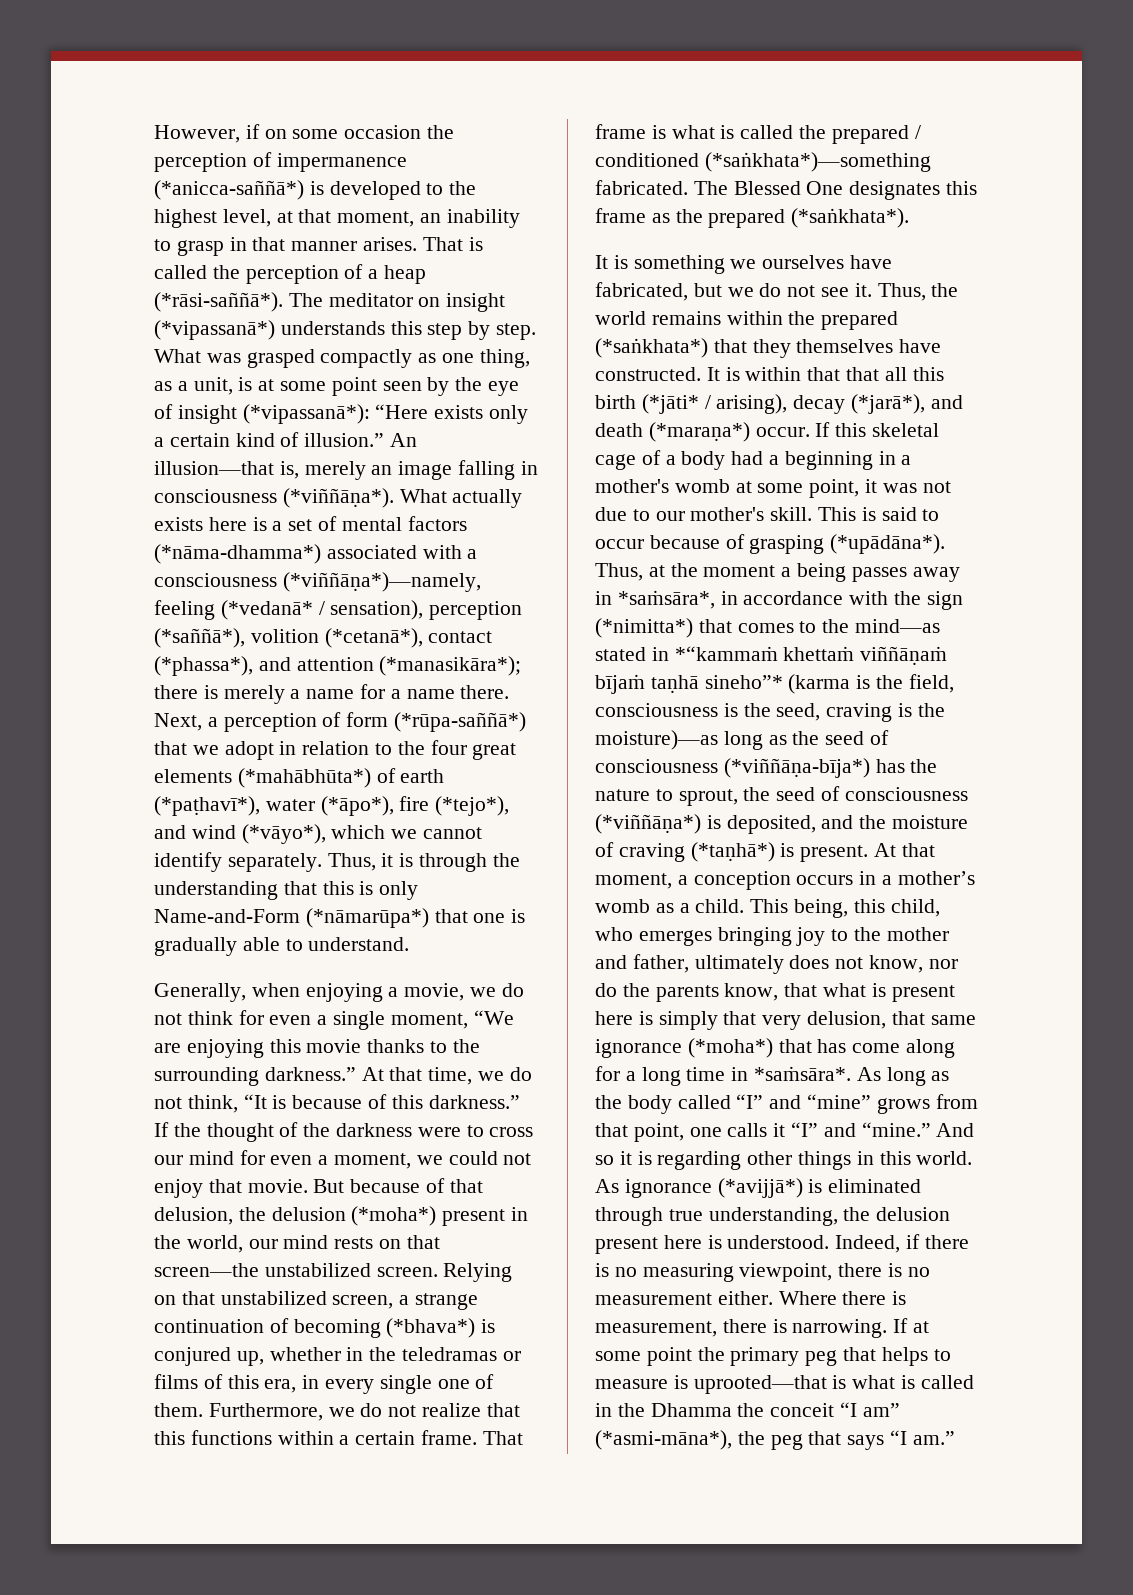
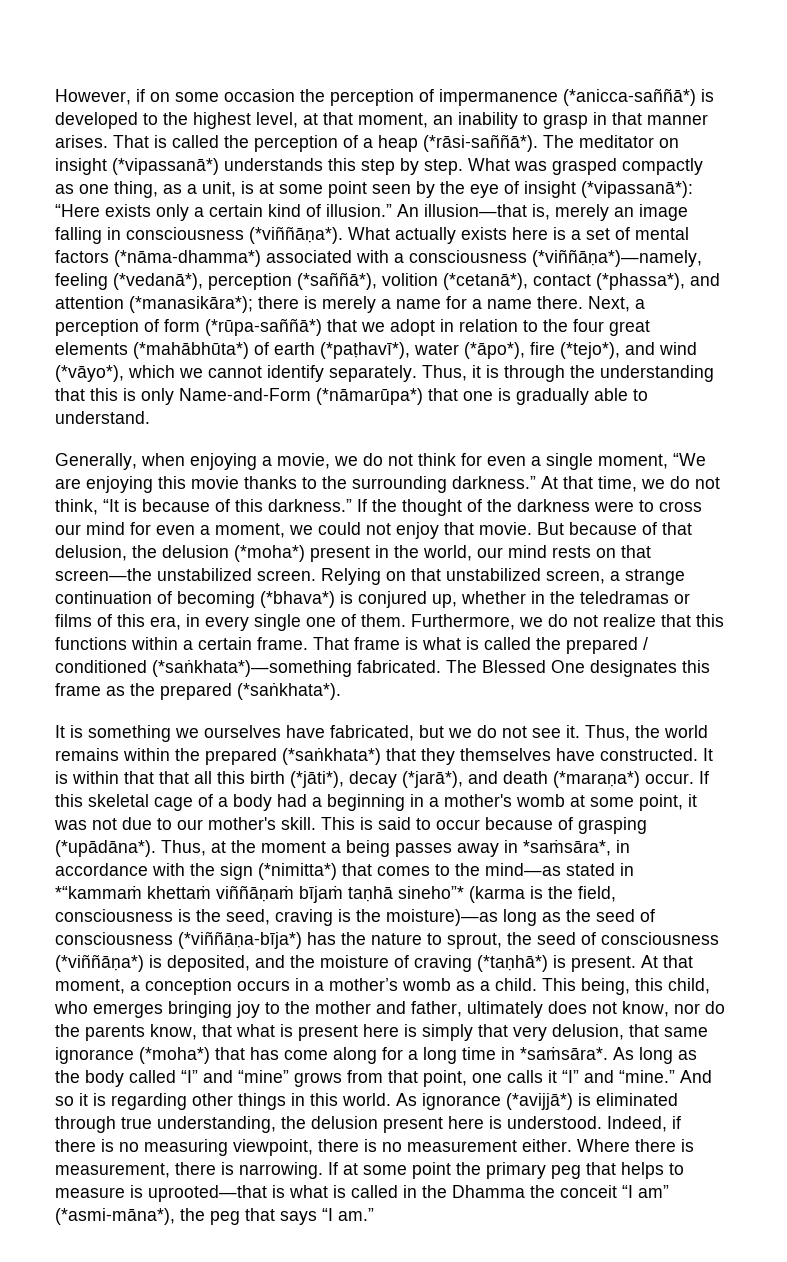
[220,600,424,620] (*vedanā* / sensation), -> [113,273,203,290] (*vedanā*),
[641,394,788,414] (*jāti* / arising), -> [290,771,344,788] (*jāti*),

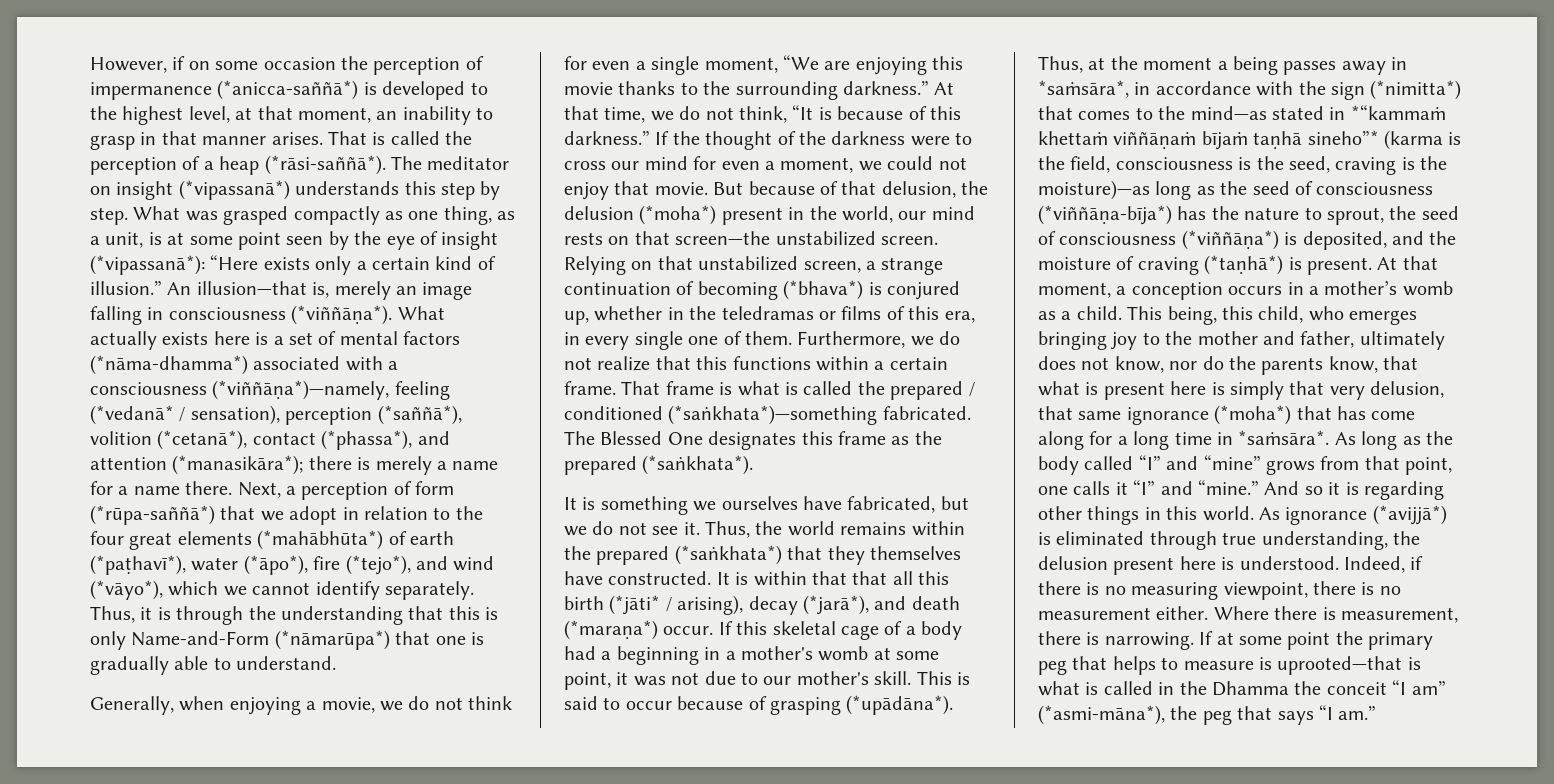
[113,273,203,290] (*vedanā*), -> [90,405,280,425] (*vedanā* / sensation),
[290,771,344,788] (*jāti*), -> [609,595,744,615] (*jāti* / arising),

